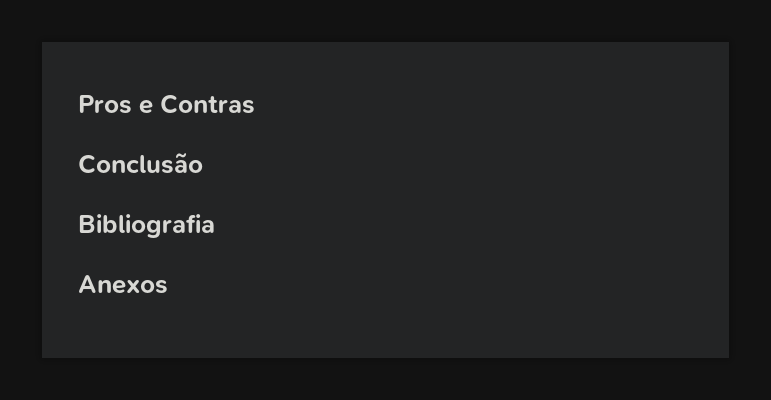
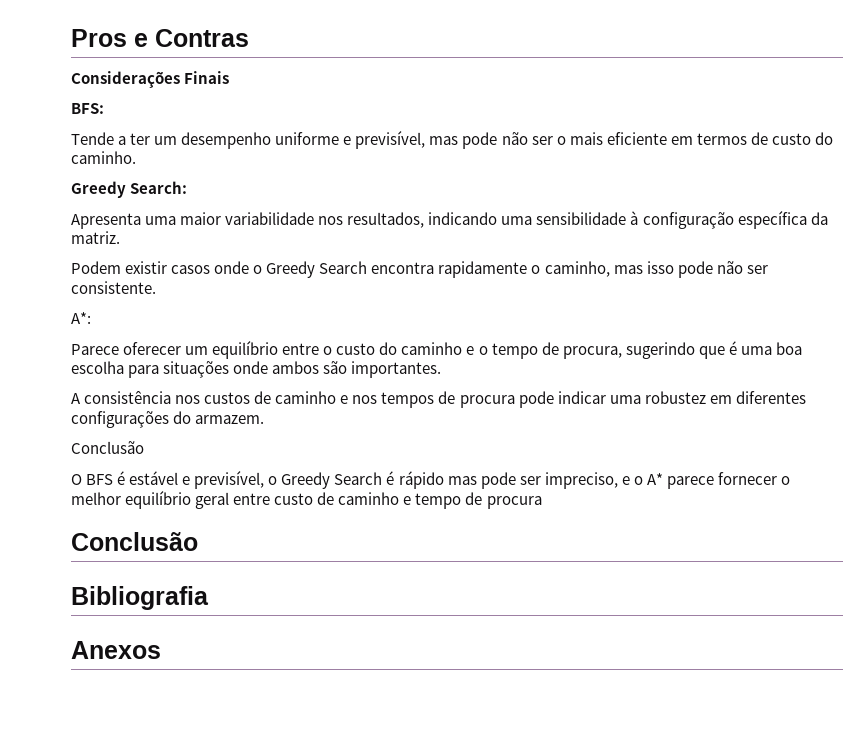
(256, 104) none -> [71,71,230,88] [71,103,104,114] [71,131,833,149] [71,151,136,164] [71,181,188,198] [71,211,828,229] [71,231,120,244] [71,261,768,278] [71,281,156,294] [71,312,91,324] [71,341,802,359] [71,361,442,378] [71,391,806,408] [71,411,265,428] [71,441,144,454] [71,471,790,489] [71,491,542,509] // Considerações Finais // BFS: // Tende a ter um desempenho uniforme e previsível, mas pode não ser o mais eficiente em termos de custo do caminho. // Greedy Search: // Apresenta uma maior variabilidade nos resultados, indicando uma sensibilidade à configuração específica da matriz. // Podem existir casos onde o Greedy Search encontra rapidamente o caminho, mas isso pode não ser consistente. // A*: // Parece oferecer um equilíbrio entre o custo do caminho e o tempo de procura, sugerindo que é uma boa escolha para situações onde ambos são importantes. // A consistência nos custos de caminho e nos tempos de procura pode indicar uma robustez em diferentes configurações do armazem. // Conclusão // O BFS é estável e previsível, o Greedy Search é rápido mas pode ser impreciso, e o A* parece fornecer o melhor equilíbrio geral entre custo de caminho e tempo de procura

